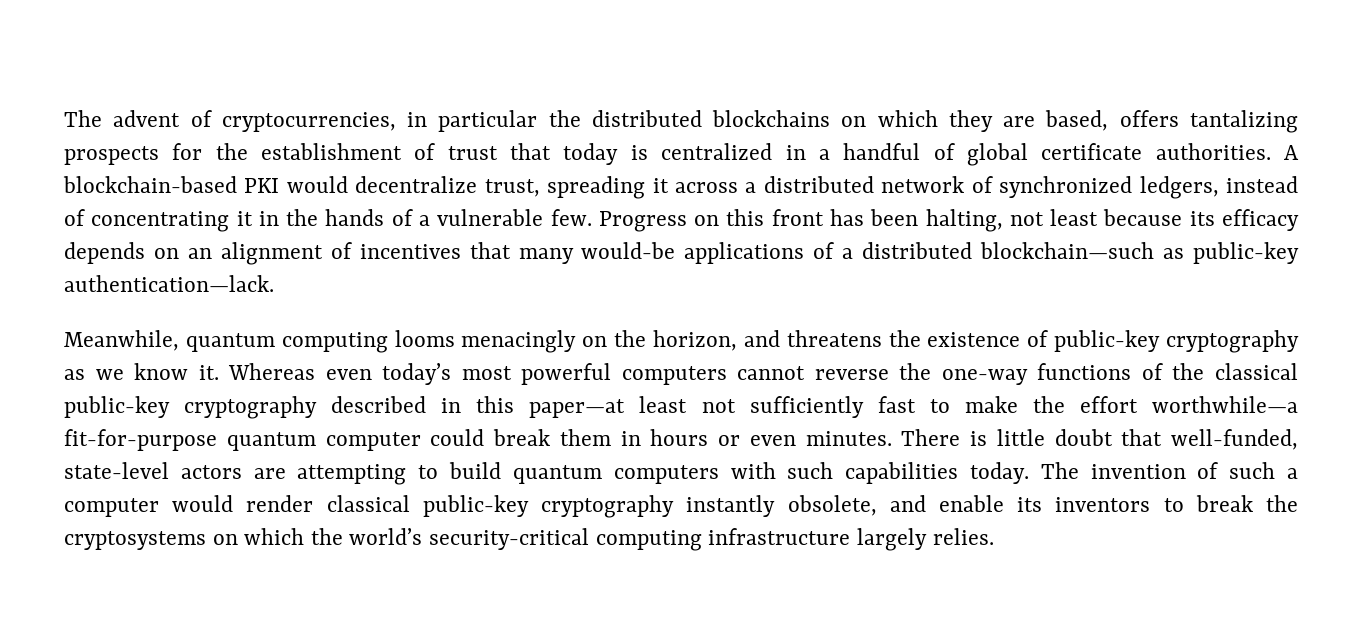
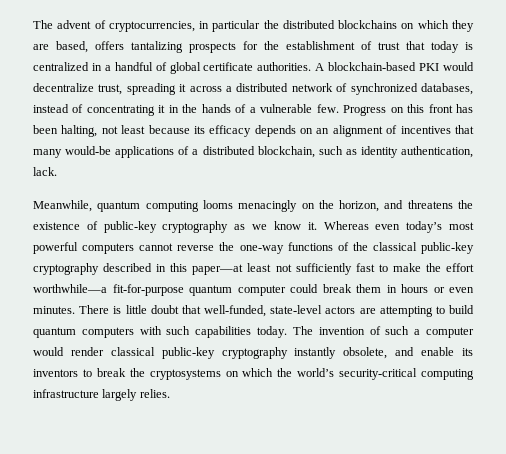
[1139,176,1219,199] ledgers, -> [420,83,473,95] databases,
[980,242,1300,264] [64,275,274,292] blockchain—such as public-key authentication—lack. -> [257,146,474,158] [33,167,57,176] blockchain, such as identity authentication, lack.

